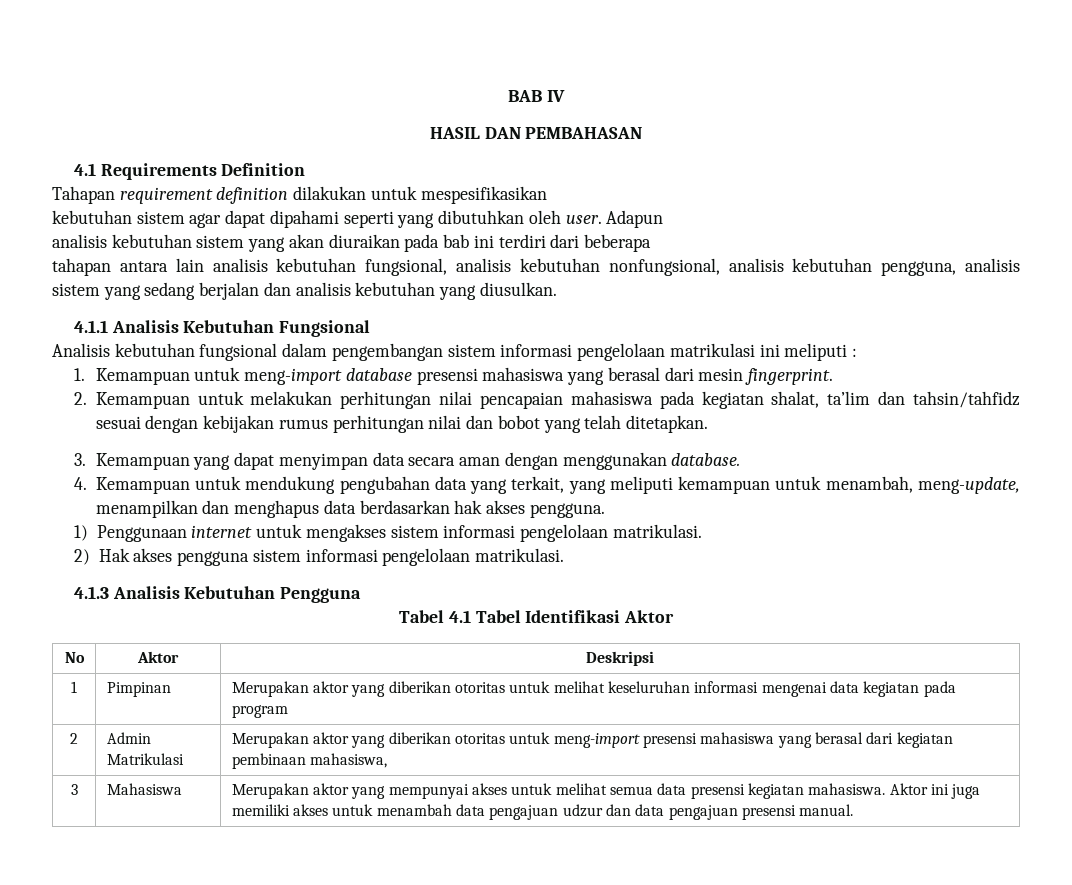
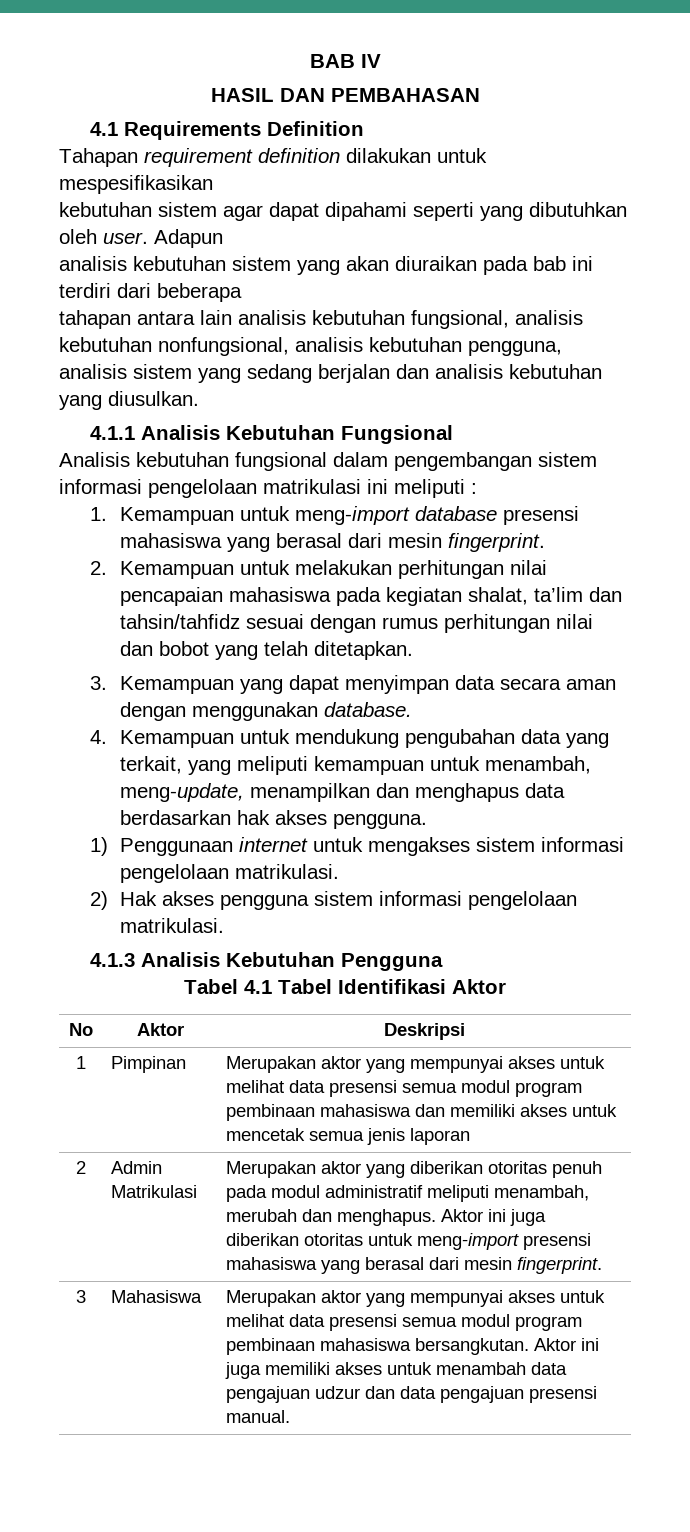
[203,415,275,433] kebijakan -> (377, 623) none
[388,681,956,697] [231,705,288,718] diberikan otoritas untuk melihat keseluruhan informasi mengenai data kegiatan pada program -> [410,1056,606,1073] [226,1080,583,1097] [226,1104,618,1121] [226,1128,471,1145] mempunyai akses untuk melihat data presensi semua modul program pembinaan mahasiswa dan memiliki akses untuk mencetak semua jenis laporan
(506, 738) none -> [552,1161,603,1178] [226,1185,590,1202] [226,1209,547,1226] [226,1233,364,1246] penuh pada modul administratif meliputi menambah, merubah dan menghapus. Aktor ini juga diberikan otoritas
[896,732,953,748] [231,753,388,769] kegiatan pembinaan mahasiswa, -> [464,1257,603,1274] mesin fingerprint.
[610,783,886,799] semua data presensi kegiatan mahasiswa. -> [289,1314,583,1331] [226,1338,530,1355] data presensi semua modul program pembinaan mahasiswa bersangkutan.

